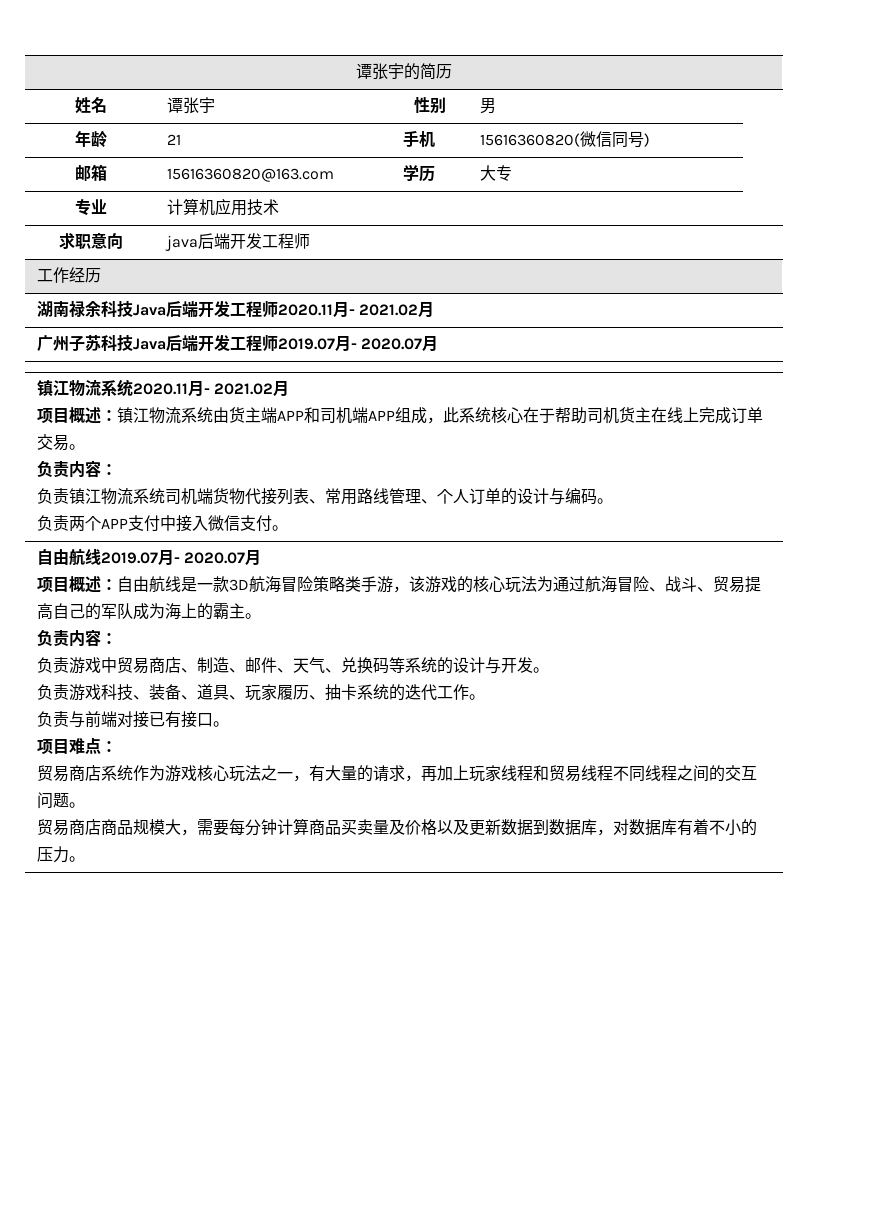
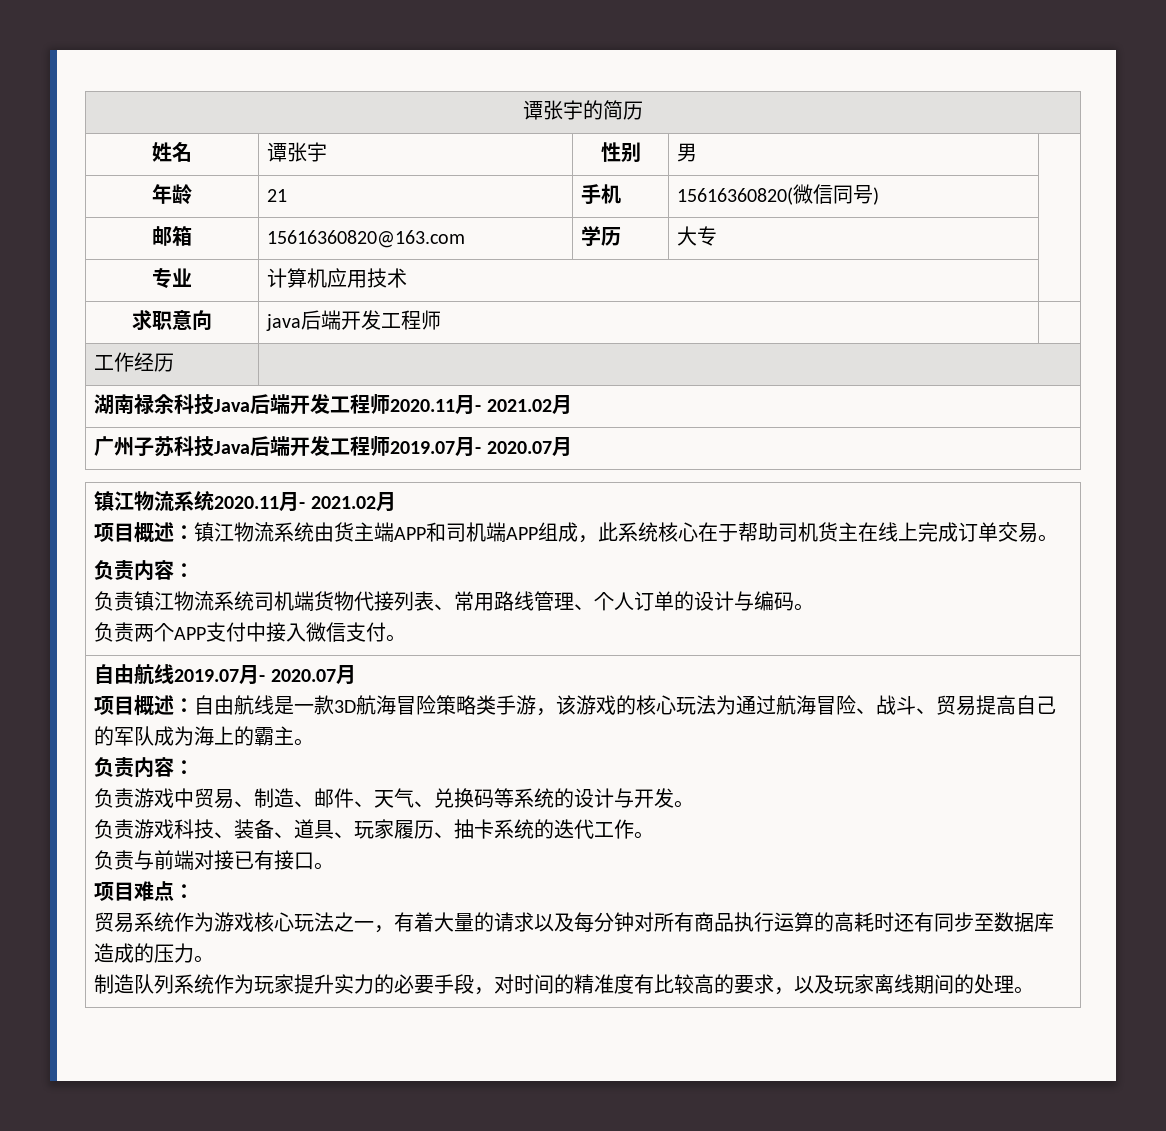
[149,657,182,673] 商店 -> (235, 799) none
[69,765,102,781] 商店 -> (135, 923) none
(326, 773) none -> [414,912,435,932] 着
[405,765,758,782] [37,792,86,809] [37,818,758,836] [37,846,70,863] ，再加上玩家线程和贸易线程不同线程之间的交互问题。 // 贸易商店商品规模大，需要每分钟计算商品买卖量及价格以及更新数据到数据库，对数据库有着不小的压力 -> [534,912,1055,933] [94,943,215,963] [94,974,1015,995] 以及每分钟对所有商品执行运算的高耗时还有同步至数据库造成的压力。 // 制造队列系统作为玩家提升实力的必要手段，对时间的精准度有比较高的要求，以及玩家离线期间的处理

